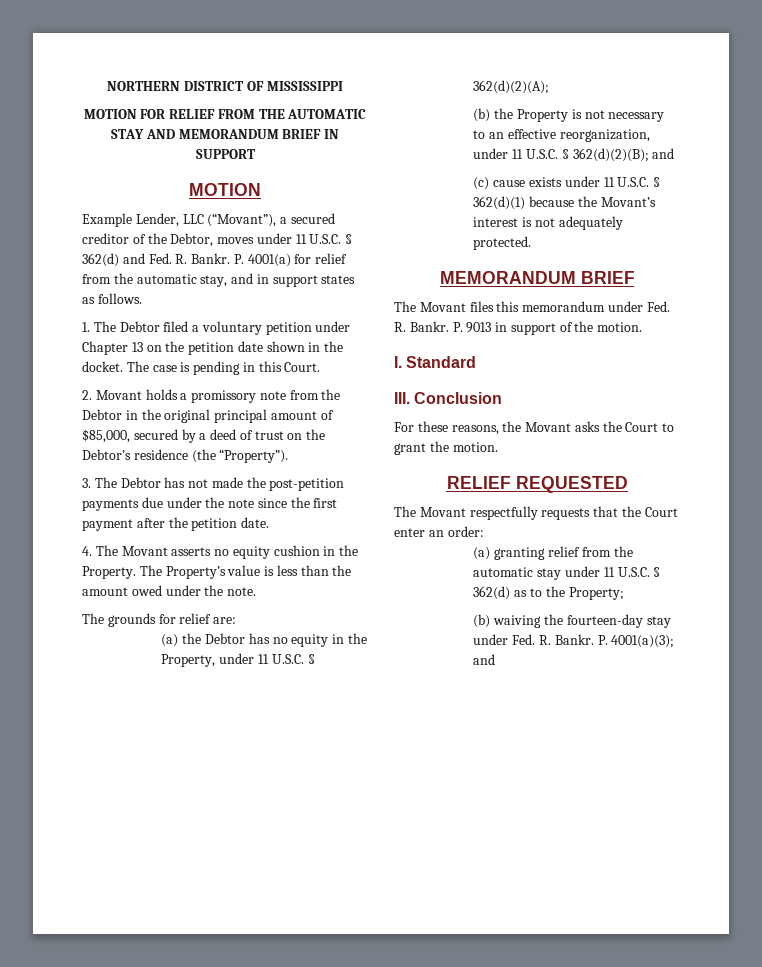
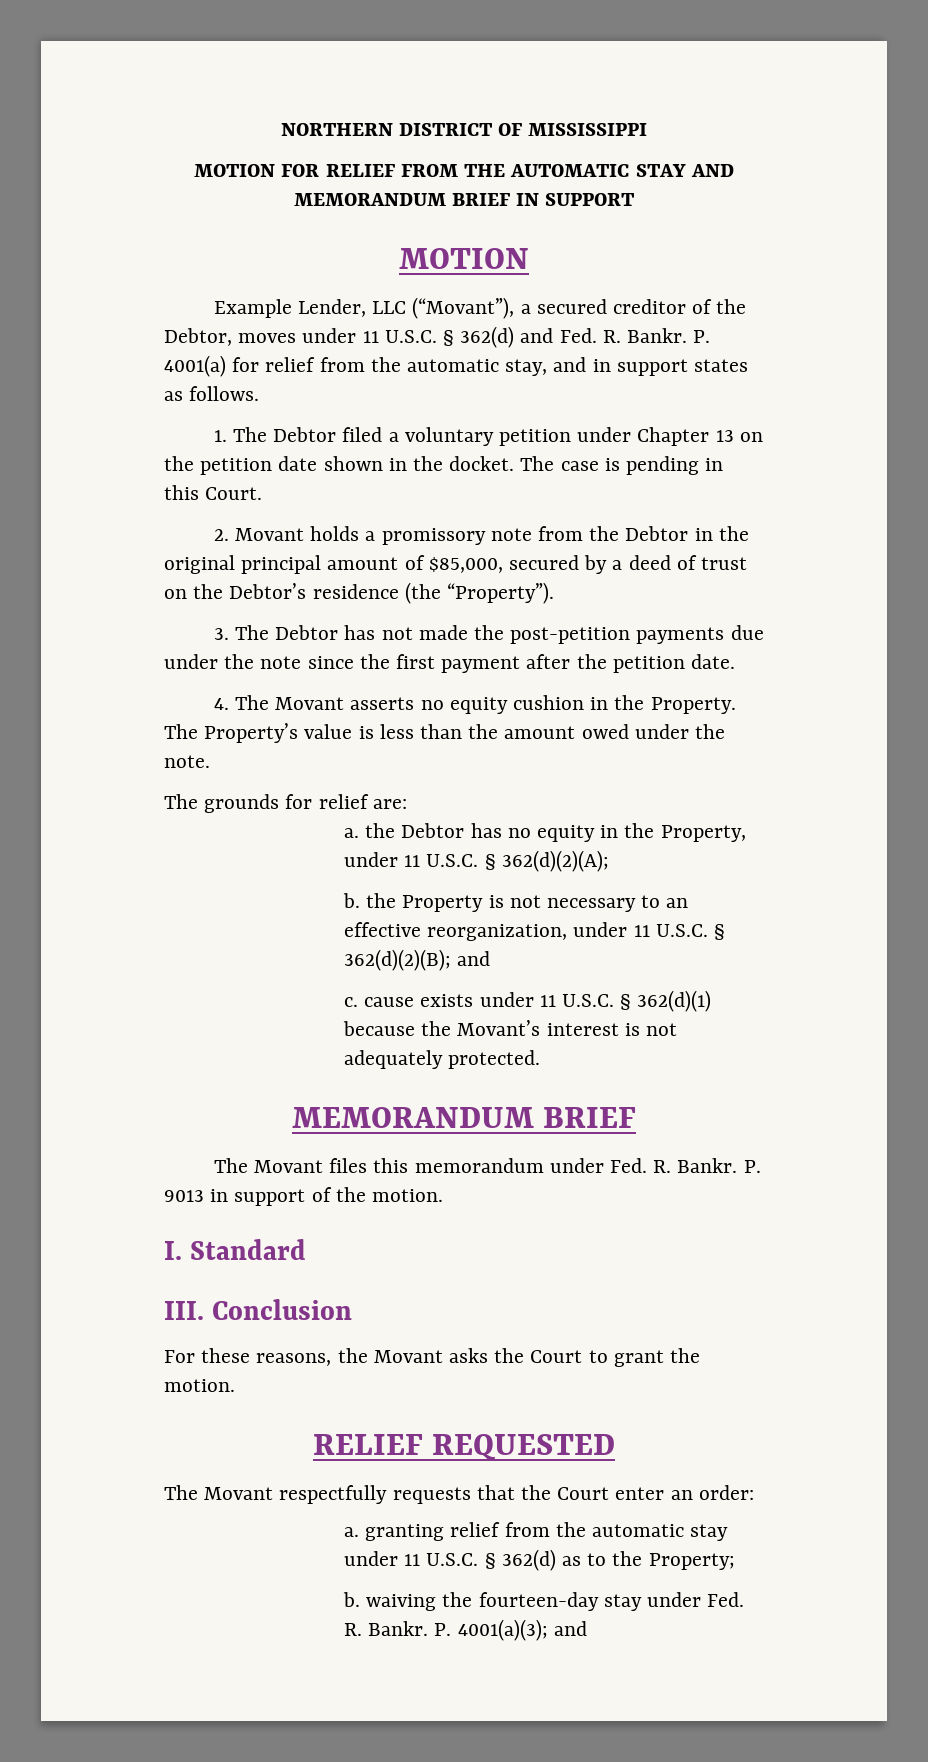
[161,634,179,647] (a) -> [344,828,359,838] a.
[473,108,491,122] (b) -> [343,893,360,908] b.
[473,177,490,190] (c) -> [344,997,358,1007] c.
[473,547,491,560] (a) -> [344,1527,359,1537] a.
[473,614,491,628] (b) -> [343,1592,360,1607] b.

